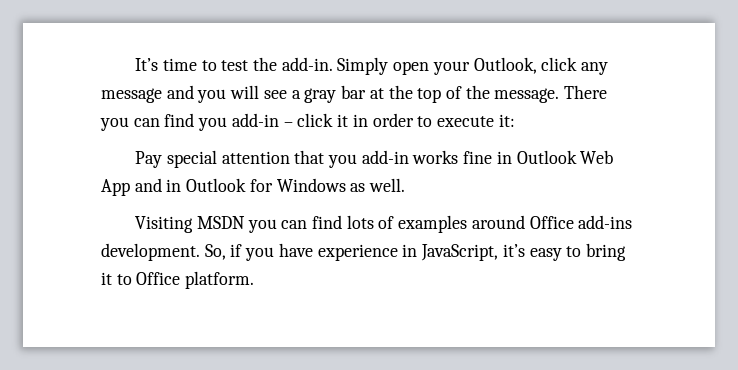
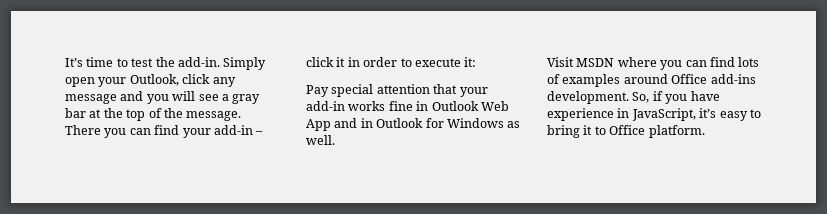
[198,117,228,131] you -> [182,128,211,138] your
[328,154,358,168] you -> [459,87,488,97] your
[135,216,245,233] Visiting MSDN -> [547,57,657,67] Visit MSDN where

